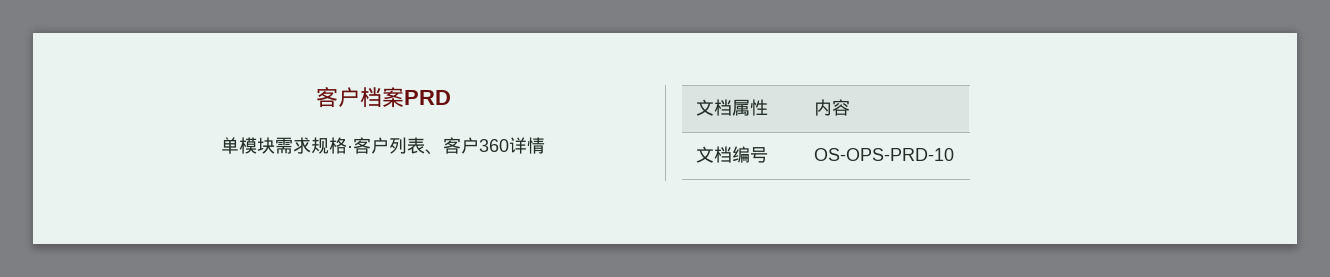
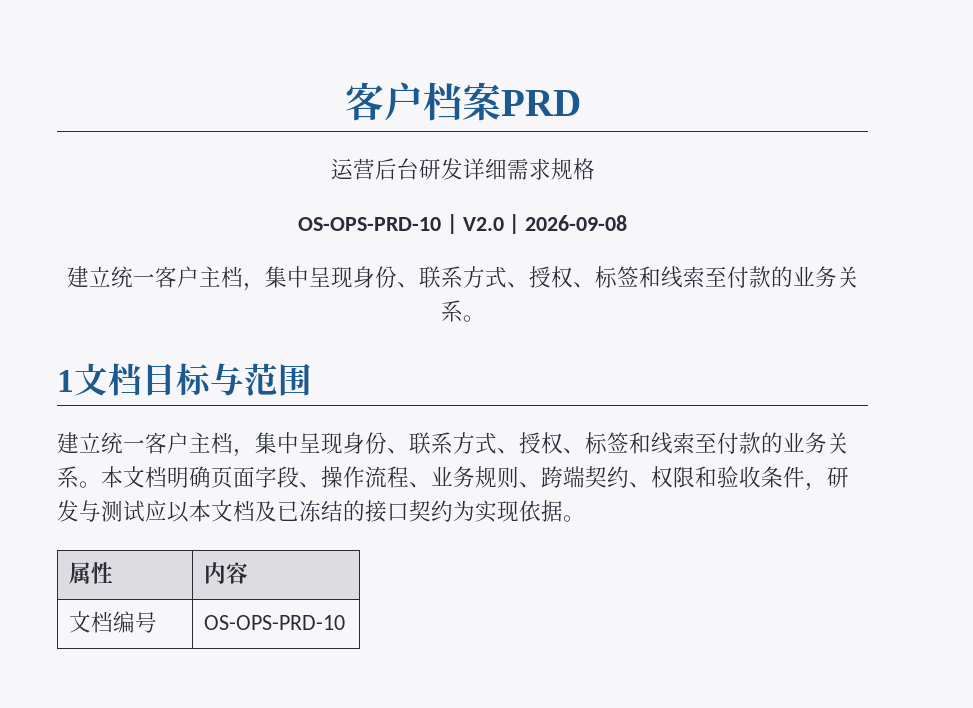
[221,137,545,155] [695,99,732,116] 单模块需求规格·客户列表、客户360详情 // 文档 -> [330,158,595,180] [297,214,628,234] [66,266,859,291] [440,300,485,322] [57,363,312,396] [57,432,849,457] [57,466,849,491] [57,500,585,523] 运营后台研发详细需求规格 // OS-OPS-PRD-10 | V2.0 | 2026-09-08 // 建立统一客户主档，集中呈现身份、联系方式、授权、标签和线索至付款的业务关系。 // 1文档目标与范围 // 建立统一客户主档，集中呈现身份、联系方式、授权、标签和线索至付款的业务关系。本文档明确页面字段、操作流程、业务规则、跨端契约、权限和验收条件，研发与测试应以本文档及已冻结的接口契约为实现依据。 //

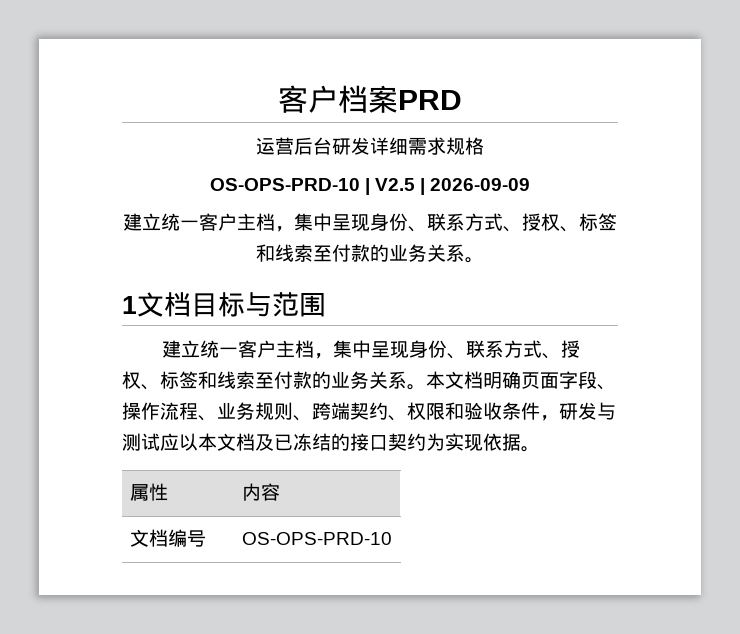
[462,214,628,234] V2.0 | 2026-09-08 -> [375,178,531,195] V2.5 | 2026-09-09

